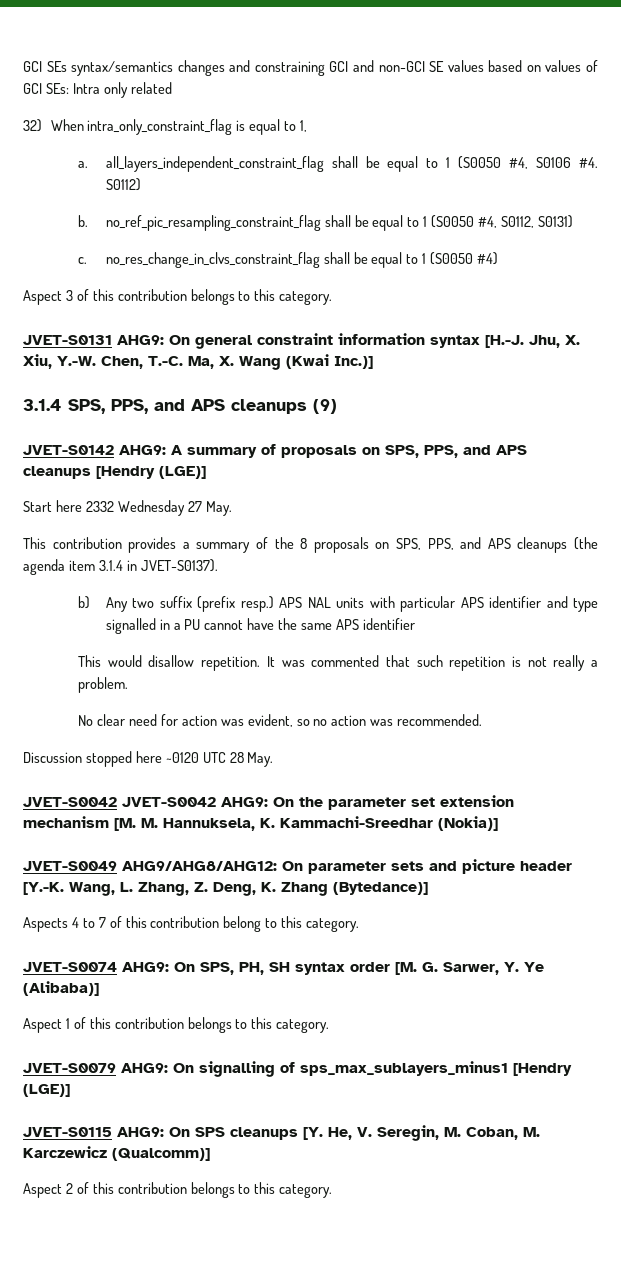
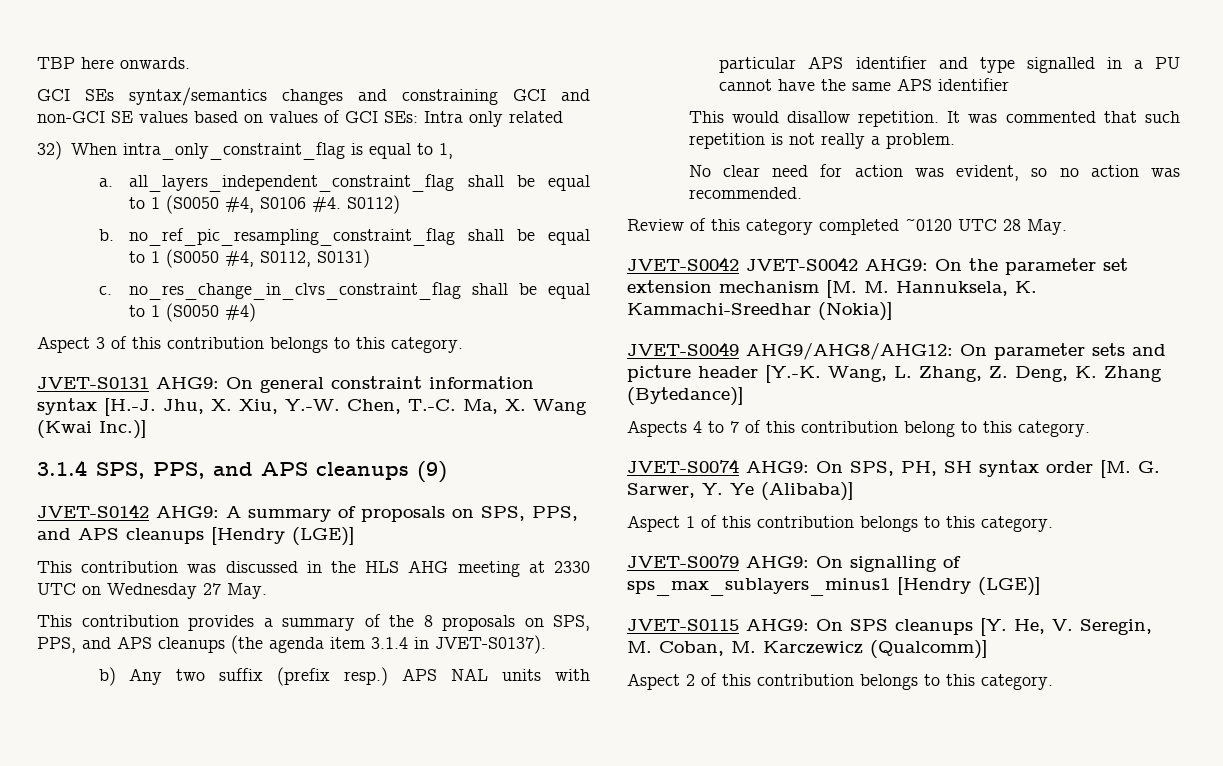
(23, 66) none -> [37,57,190,69] TBP here onwards. //
[23,500,114,512] Start here 2332 -> [37,560,590,577] [37,583,101,595] This contribution was discussed in the HLS AHG meeting at 2330 UTC on
[23,751,162,767] Discussion stopped here -> [627,218,899,235] Review of this category completed

